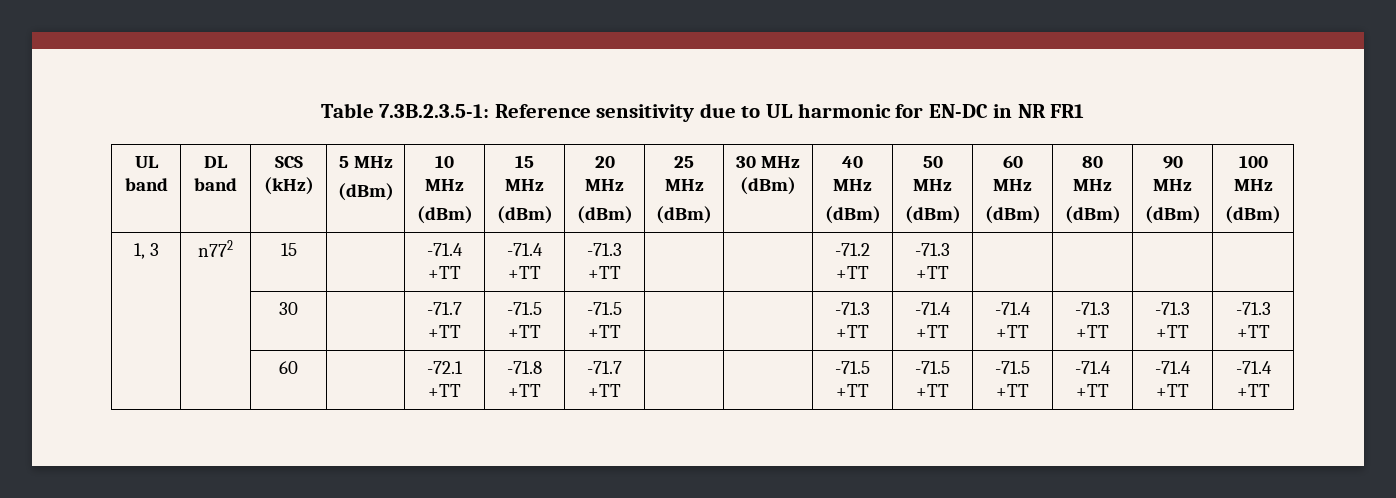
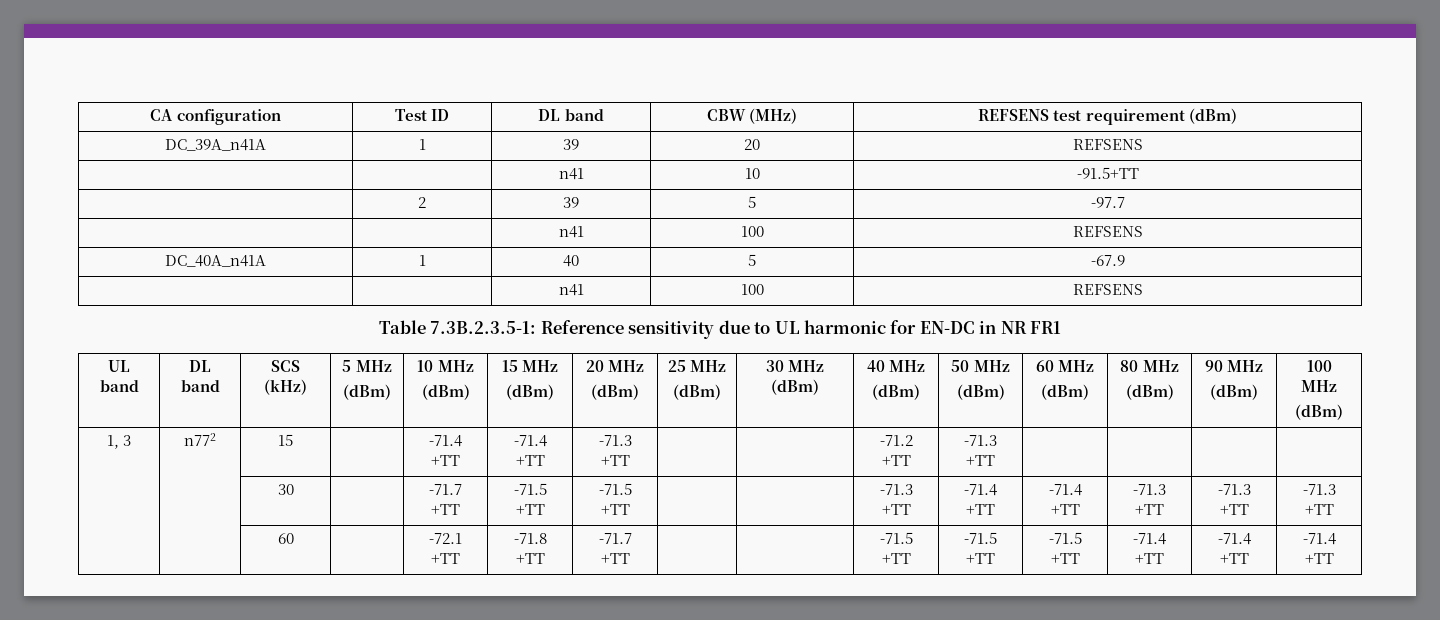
(320, 110) none -> [150,109,281,125] [394,109,450,121] [538,109,604,121] [706,108,798,124] [978,108,1237,125] [165,139,266,151] [418,139,426,150] [563,139,579,150] [744,139,760,150] [1072,139,1143,150] [558,168,584,180] [744,168,760,179] [1076,167,1139,179] [418,197,426,208] [563,197,579,208] [748,196,756,208] [1090,197,1125,208] [558,226,584,238] [740,226,764,237] [1072,226,1143,237] [165,255,266,267] [418,255,426,266] [563,255,579,267] [748,254,756,266] [1090,255,1125,266] [558,284,584,296] [740,284,764,295] [1072,284,1143,295] CA configuration | Test ID | DL band | CBW (MHz) | REFSENS test requirement (dBm) // DC_39A_n41A | 1 | 39 | 20 | REFSENS // | | n41 | 10 | -91.5+TT // | 2 | 39 | 5 | -97.7 // | | n41 | 100 | REFSENS // DC_40A_n41A | 1 | 40 | 5 | -67.9 // | | n41 | 100 | REFSENS //

